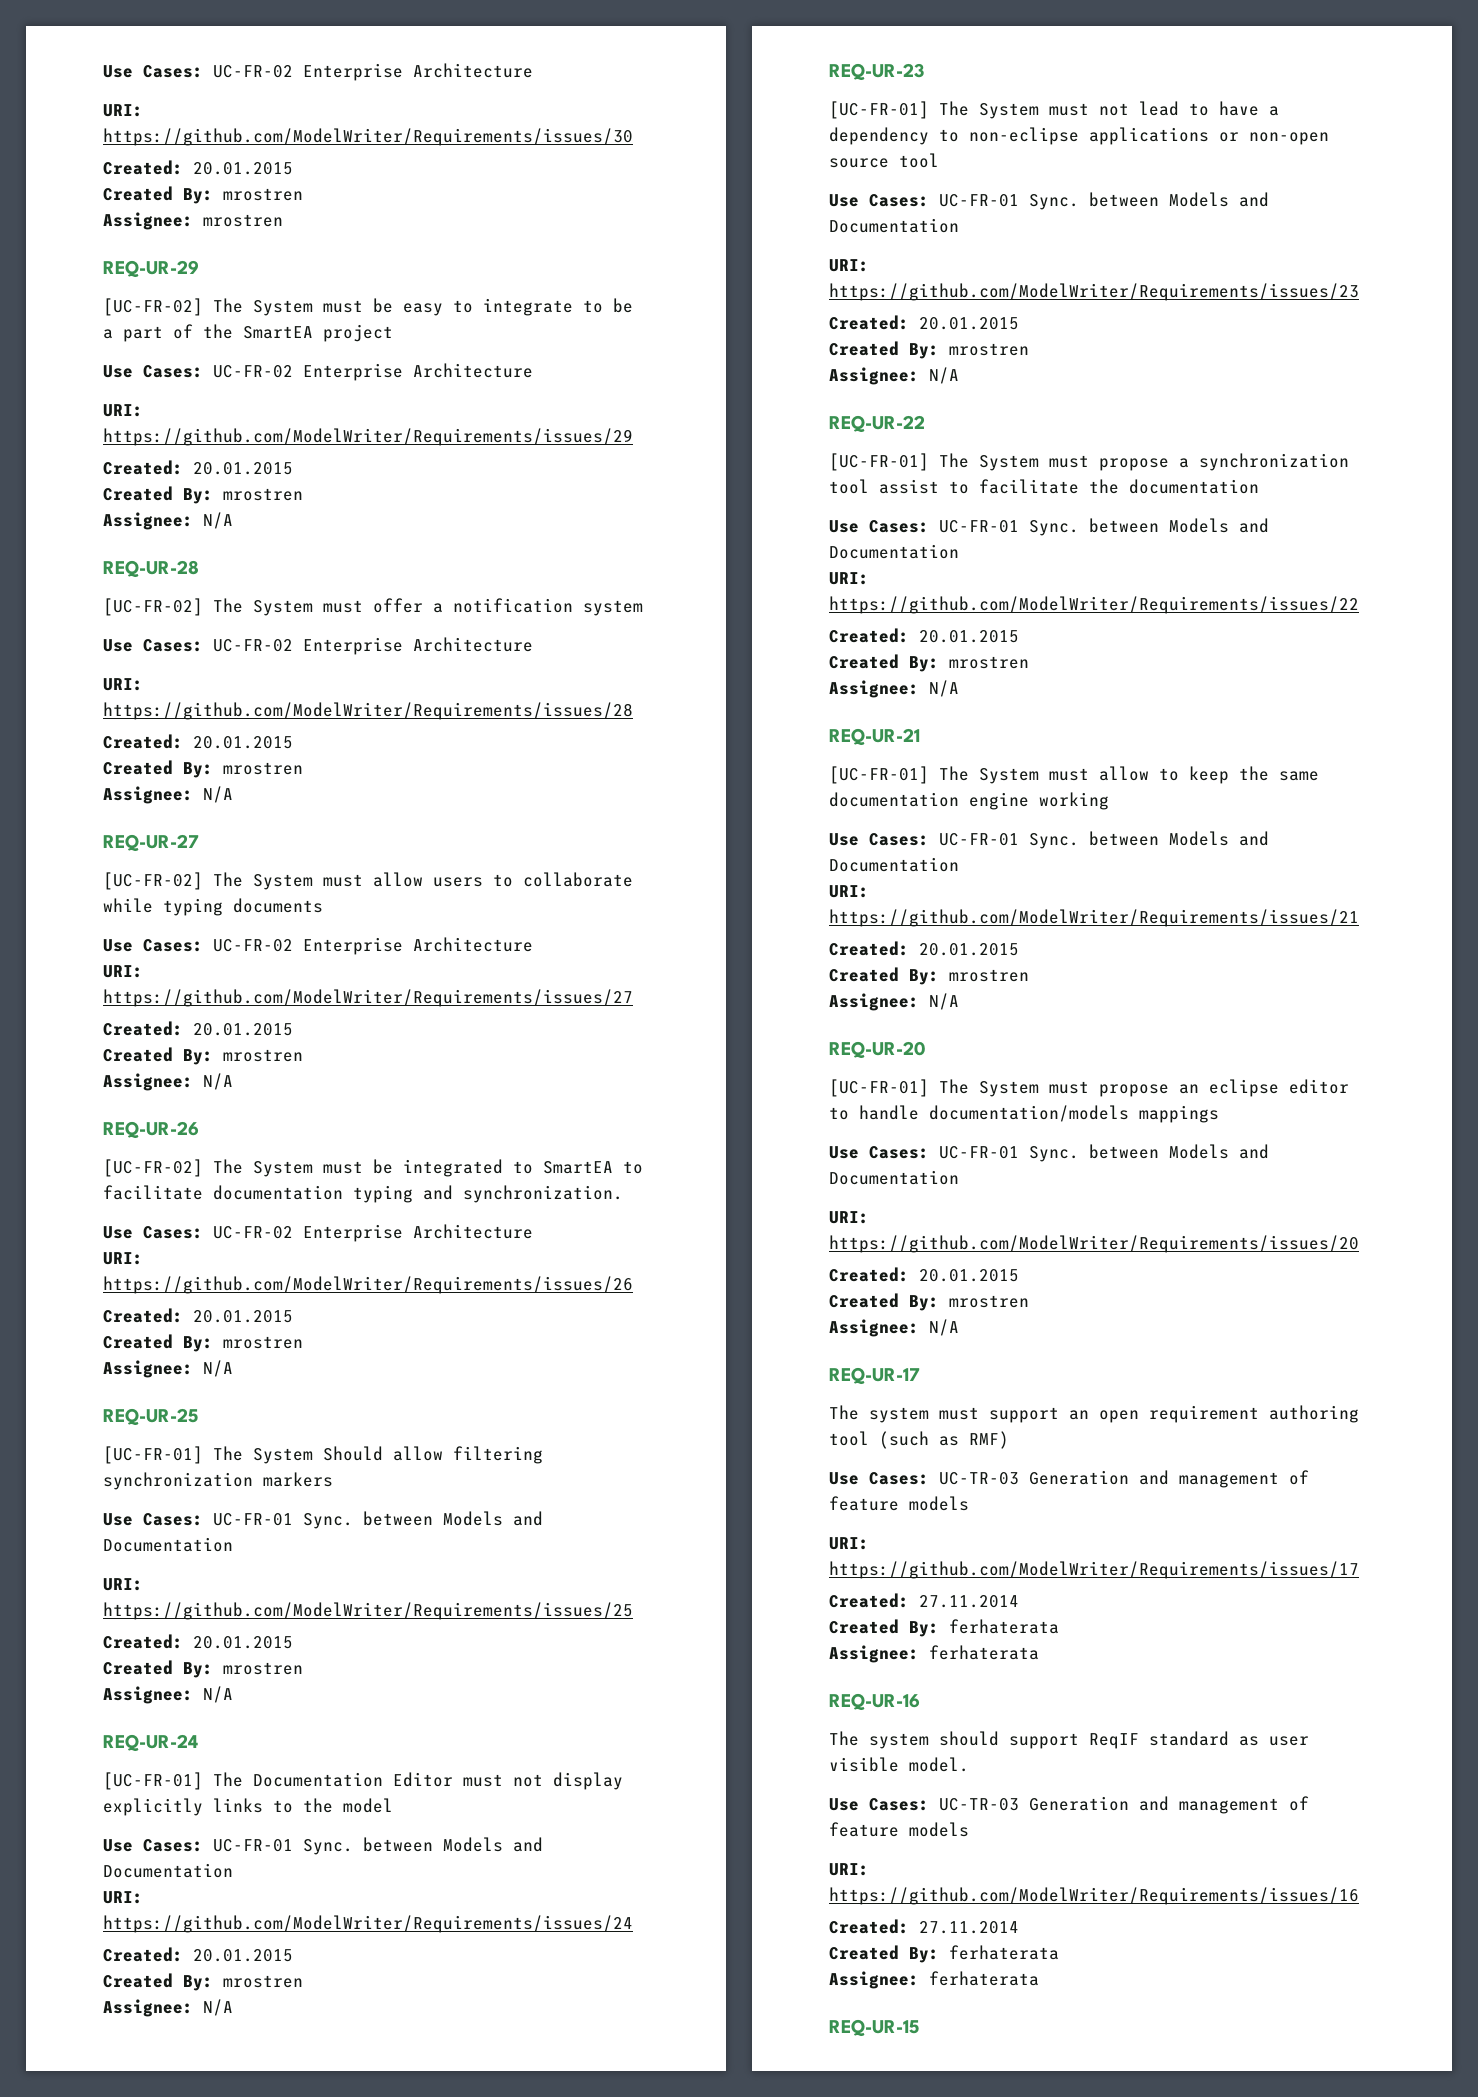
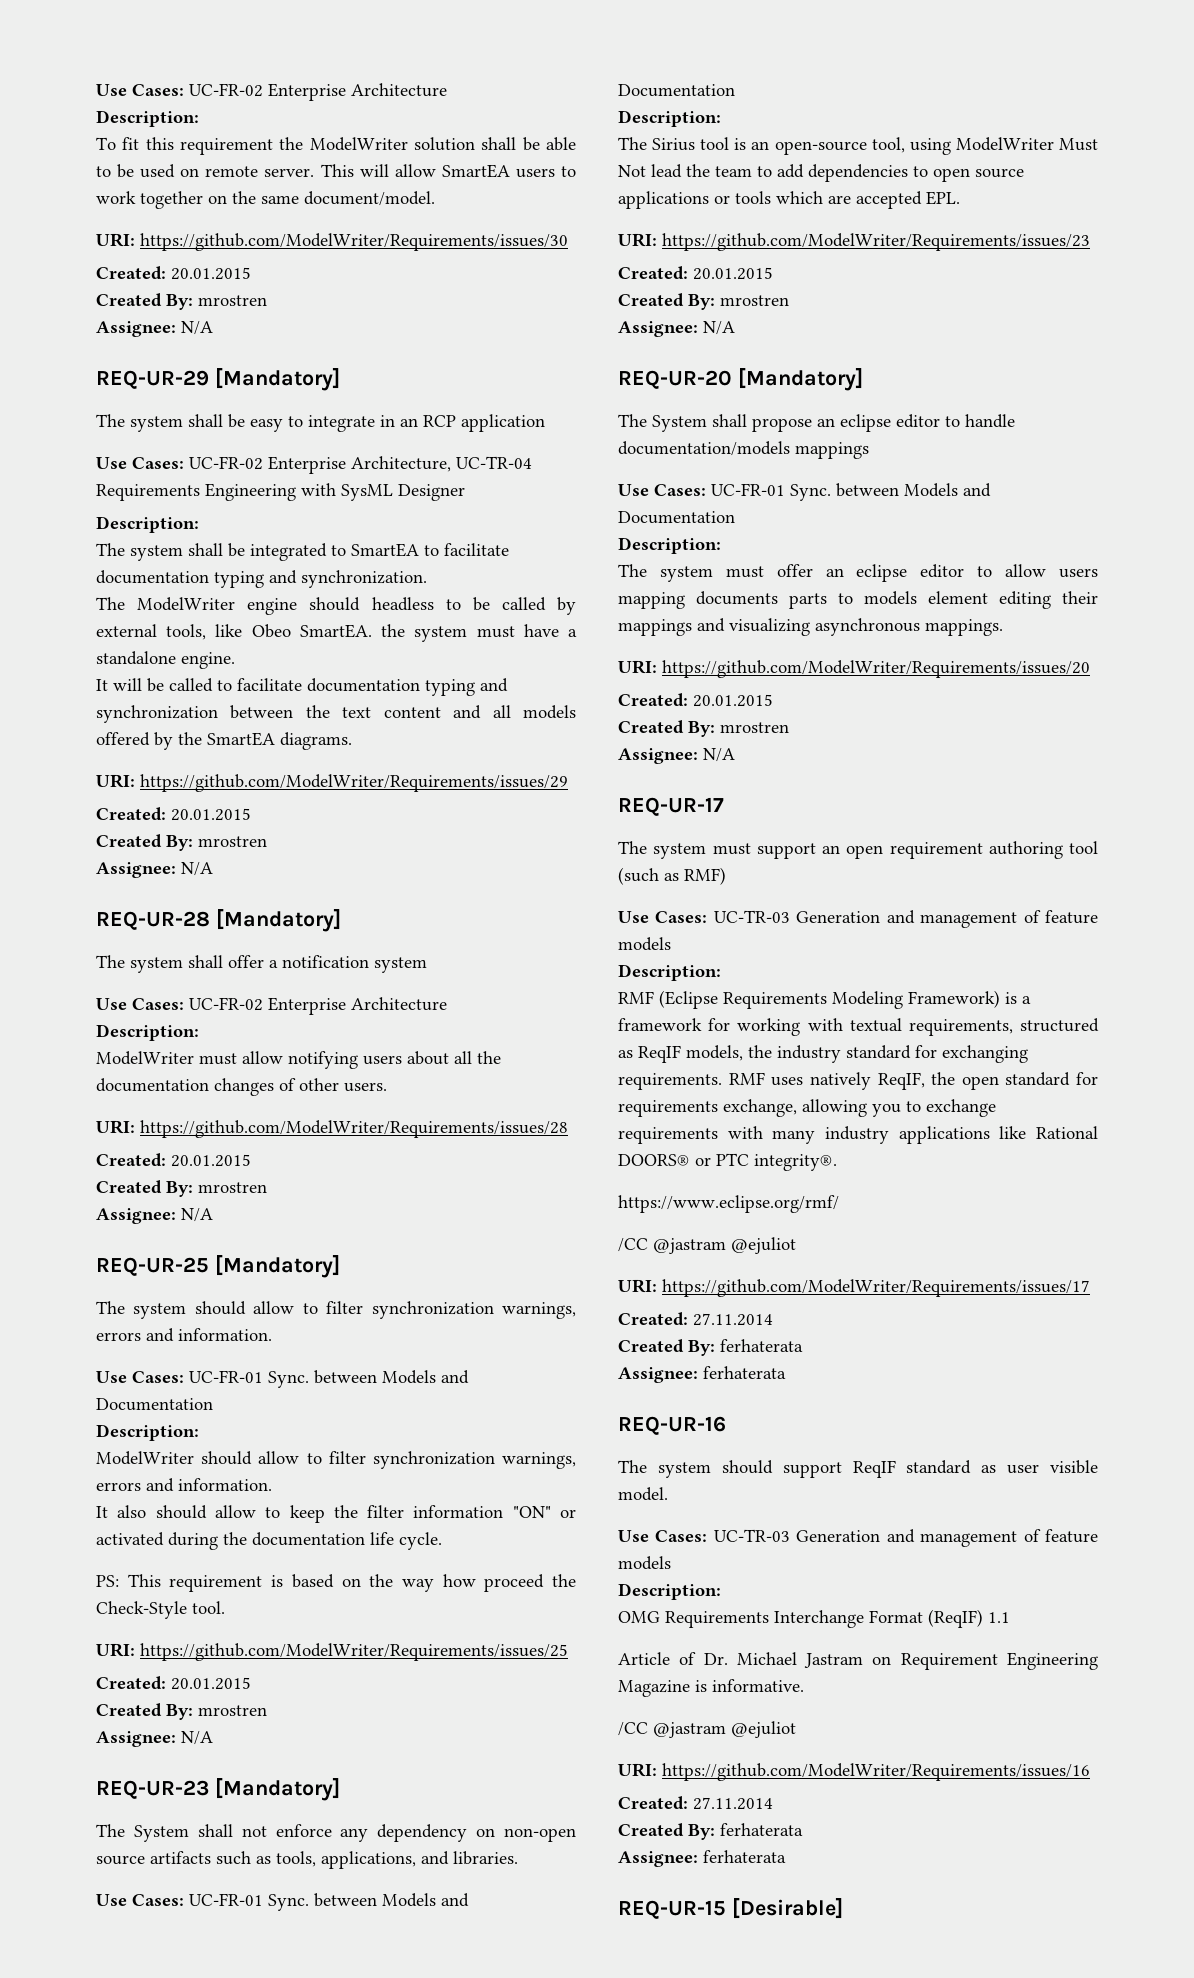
[103,63,533,81] Use Cases: UC-FR-02 Enterprise Architecture -> [96,83,447,101] [96,110,199,127] [96,137,576,155] [96,164,576,178] [96,191,435,209] Use Cases: UC-FR-02 Enterprise Architecture // Description: // To fit this requirement the ModelWriter solution shall be able to be used on remote server. This will allow SmartEA users to work together on the same document/model.
[203,214,283,227] mrostren -> [181,321,213,335] N/A
[103,298,633,316] [103,324,393,342] [103,363,533,381] // [UC-FR-02] The System must be easy to integrate to be a part of the SmartEA project // Use Cases: UC-FR-02 Enterprise Architecture -> [214,368,340,391] [96,414,545,432] [96,456,532,474] [96,483,465,501] [96,516,199,533] [96,543,509,561] [96,570,427,588] [96,597,576,615] [96,624,577,642] [96,651,235,669] [96,678,508,696] [96,705,576,723] [96,732,352,750] [Mandatory] // The system shall be easy to integrate in an RCP application // Use Cases: UC-FR-02 Enterprise Architecture, UC-TR-04 Requirements Engineering with SysML Designer // Description: // The system shall be integrated to SmartEA to facilitate documentation typing and synchronization. // The ModelWriter engine should headless to be called by external tools, like Obeo SmartEA. the system must have a standalone engine. // It will be called to facilitate documentation typing and synchronization between the text content and all models offered by the SmartEA diagrams.
[103,598,363,616] // [UC-FR-02] The System must -> [215,909,341,932] [96,955,223,973] [Mandatory] // The system shall
(533, 644) none -> [96,1024,199,1041] [96,1051,501,1069] [96,1078,387,1096] // Description: // ModelWriter must allow notifying users about all the documentation changes of other users.
[103,834,199,852] [103,872,633,890] [103,898,323,916] [103,937,533,955] [103,965,143,978] [103,989,633,1007] [103,1021,293,1036] [103,1047,303,1065] [103,1073,233,1091] [103,1121,199,1139] [103,1159,643,1177] [103,1185,623,1203] [103,1224,533,1242] [103,1252,143,1265] [103,1276,633,1294] [103,1308,293,1323] [103,1334,303,1352] [103,1360,233,1378] [103,1408,199,1426] [103,1446,543,1464] [103,1472,333,1490] [103,1511,543,1529] [103,1537,233,1552] REQ-UR-27 // [UC-FR-02] The System must allow users to collaborate while typing documents // Use Cases: UC-FR-02 Enterprise Architecture // URI: https://github.com/ModelWriter/Requirements/issues/27 // Created: 20.01.2015 // Created By: mrostren // Assignee: N/A // REQ-UR-26 // [UC-FR-02] The System must be integrated to SmartEA to facilitate documentation typing and synchronization. // Use Cases: UC-FR-02 Enterprise Architecture // URI: https://github.com/ModelWriter/Requirements/issues/26 // Created: 20.01.2015 // Created By: mrostren // Assignee: N/A // REQ-UR-25 // [UC-FR-01] The System Should allow filtering synchronization markers // Use Cases: UC-FR-01 Sync. between Models and Documentation -> [96,1255,340,1278] [96,1301,576,1319] [96,1328,272,1342] [96,1370,469,1388] [96,1398,213,1411] [96,1424,199,1441] [96,1451,576,1469] [96,1478,272,1492] [96,1505,576,1523] [96,1532,442,1550] [96,1574,576,1592] [96,1601,225,1619] REQ-UR-25 [Mandatory] // The system should allow to filter synchronization warnings, errors and information. // Use Cases: UC-FR-01 Sync. between Models and Documentation // Description: // ModelWriter should allow to filter synchronization warnings, errors and information. // It also should allow to keep the filter information "ON" or activated during the documentation life cycle. // PS: This requirement is based on the way how proceed the Check-Style tool.
[103,1734,198,1752] [103,1772,623,1790] [103,1798,393,1816] [103,1837,543,1855] [103,1863,233,1878] [103,1891,143,1904] [103,1915,633,1933] [103,1947,293,1962] [103,1973,303,1991] [103,1999,233,2017] [829,63,924,81] [829,101,1279,119] [829,127,1329,145] [829,153,939,168] [829,192,1269,210] [829,218,959,233] REQ-UR-24 // [UC-FR-01] The Documentation Editor must not display explicitly links to the model // Use Cases: UC-FR-01 Sync. between Models and Documentation // URI: https://github.com/ModelWriter/Requirements/issues/24 // Created: 20.01.2015 // Created By: mrostren // Assignee: N/A // REQ-UR-23 // [UC-FR-01] The System must not lead to have a dependency to non-eclipse applications or non-open source tool // Use Cases: UC-FR-01 Sync. between Models and Documentation -> [96,1778,340,1801] [96,1824,576,1842] [96,1851,518,1869] [96,1893,469,1911] [618,84,735,97] [618,110,721,127] [618,137,1098,155] [618,164,1024,182] [618,191,960,209] REQ-UR-23 [Mandatory] // The System shall not enforce any dependency on non-open source artifacts such as tools, applications, and libraries. // Use Cases: UC-FR-01 Sync. between Models and Documentation // Description: // The Sirius tool is an open-source tool, using ModelWriter Must Not lead the team to add dependencies to open source applications or tools which are accepted EPL.
[829,415,925,433] [829,453,1349,471] [829,479,1259,494] [829,518,1269,536] [829,544,959,559] [829,572,869,585] [829,596,1359,614] [829,628,1019,643] [829,654,1029,672] [829,680,959,698] [829,728,920,746] [829,766,1319,784] [829,792,1109,810] [829,831,1269,849] [829,857,959,872] [829,885,869,898] [829,909,1359,927] [829,941,1019,956] [829,967,1029,985] [829,993,959,1011] [829,1041,926,1059] [829,1079,1089,1097] REQ-UR-22 // [UC-FR-01] The System must propose a synchronization tool assist to facilitate the documentation // Use Cases: UC-FR-01 Sync. between Models and Documentation // URI: https://github.com/ModelWriter/Requirements/issues/22 // Created: 20.01.2015 // Created By: mrostren // Assignee: N/A // REQ-UR-21 // [UC-FR-01] The System must allow to keep the same documentation engine working // Use Cases: UC-FR-01 Sync. between Models and Documentation // URI: https://github.com/ModelWriter/Requirements/issues/21 // Created: 20.01.2015 // Created By: mrostren // Assignee: N/A // REQ-UR-20 // [UC-FR-01] The System must -> [618,368,863,391] [618,414,747,432] REQ-UR-20 [Mandatory] // The System shall
(959, 1177) none -> [618,537,721,554] [618,564,1098,582] [618,591,1098,609] [618,618,1003,636] // Description: // The system must offer an eclipse editor to allow users mapping documents parts to models element editing their mappings and visualizing asynchronous mappings.
(969, 1503) none -> [618,964,721,981] [618,990,1031,1009] [618,1018,1099,1036] [618,1045,1028,1063] [618,1072,1098,1090] [618,1099,996,1117] [618,1126,1098,1144] [618,1153,837,1171] [618,1195,839,1213] [618,1237,796,1254] // Description: // RMF (Eclipse Requirements Modeling Framework) is a framework for working with textual requirements, structured as ReqIF models, the industry standard for exchanging requirements. RMF uses natively ReqIF, the open standard for requirements exchange, allowing you to exchange requirements with many industry applications like Rational DOORS® or PTC integrity®. // https://www.eclipse.org/rmf/ // /CC @jastram @ejuliot
(969, 1829) none -> [618,1583,721,1600] [618,1609,1010,1628] [618,1652,1098,1670] [618,1679,804,1697] [618,1721,796,1738] // Description: // OMG Requirements Interchange Format (ReqIF) 1.1 // Article of Dr. Michael Jastram on Requirement Engineering Magazine is informative. // /CC @jastram @ejuliot
(920, 2028) none -> [731,1898,843,1919] [Desirable]

